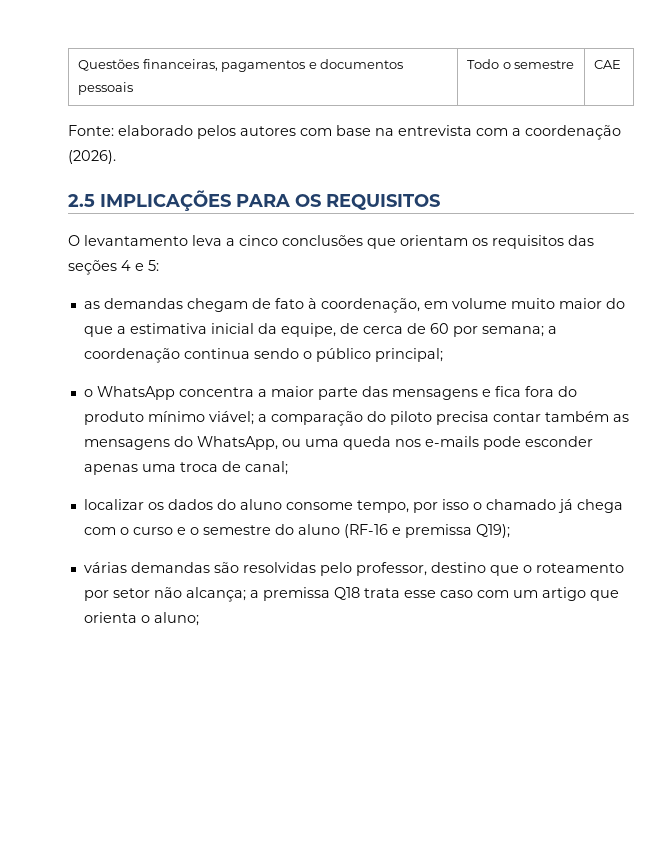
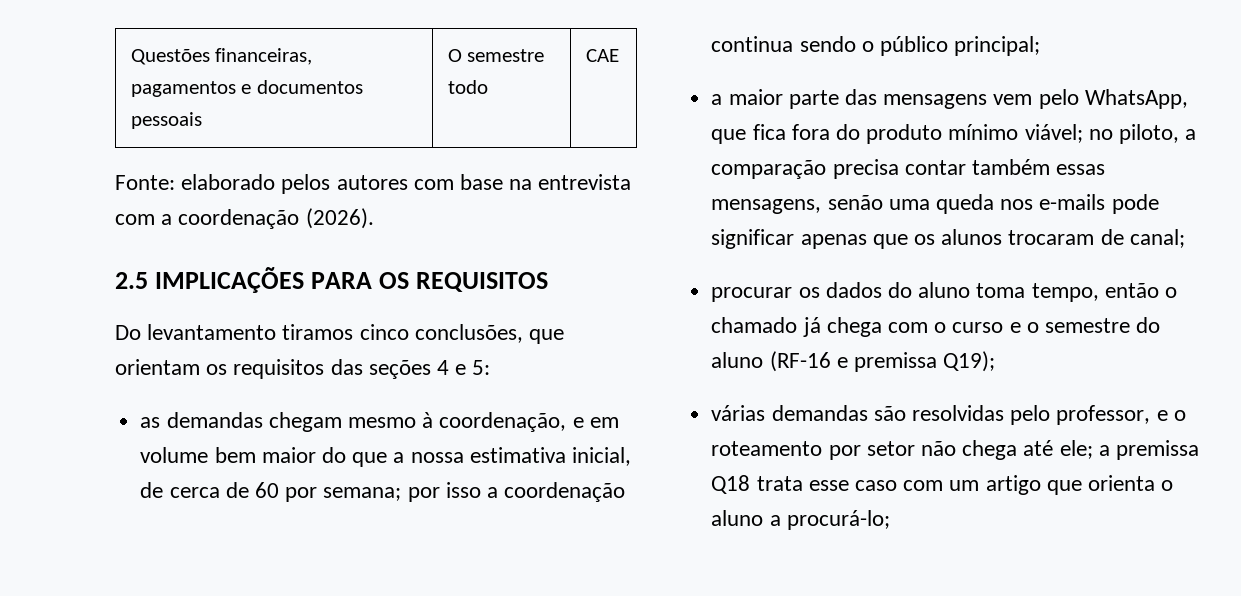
[467,59,575,69] Todo o semestre -> [447,49,545,62] [447,80,488,94] O semestre todo
[68,235,363,246] O levantamento leva a cinco conclusões -> [115,324,523,343] Do levantamento tiramos cinco conclusões,
[251,298,304,309] de fato -> [347,417,416,428] mesmo
(420, 305) none -> [572,417,584,428] e
[510,298,555,309] muito -> [214,447,256,463] bem
[129,323,336,337] estimativa inicial da equipe, -> [410,447,631,466] nossa estimativa inicial,
(544, 331) none -> [407,482,481,502] por isso
[83,386,254,400] o WhatsApp concentra -> (1041, 46) none
[481,389,491,397] e -> [993,89,1188,109] [711,129,747,144] vem pelo WhatsApp, que
[257,411,629,426] [83,436,301,450] a comparação do piloto precisa contar também as mensagens do WhatsApp, ou -> [1088,124,1197,144] [711,159,1106,179] [711,195,883,214] no piloto, a comparação precisa contar também essas mensagens, senão
[524,436,593,447] [83,462,218,475] esconder apenas uma troca -> [711,229,1095,249] significar apenas que os alunos trocaram
[83,499,144,510] localizar -> [711,287,793,302] procurar
[285,499,469,513] consome tempo, por isso -> [976,283,1159,302] toma tempo, então
[430,562,519,576] destino que -> [1156,410,1168,421] e
[185,587,246,602] alcança; -> [962,440,1093,460] chega até ele;
[153,612,199,626] aluno; -> [711,510,890,530] aluno a procurá-lo;

